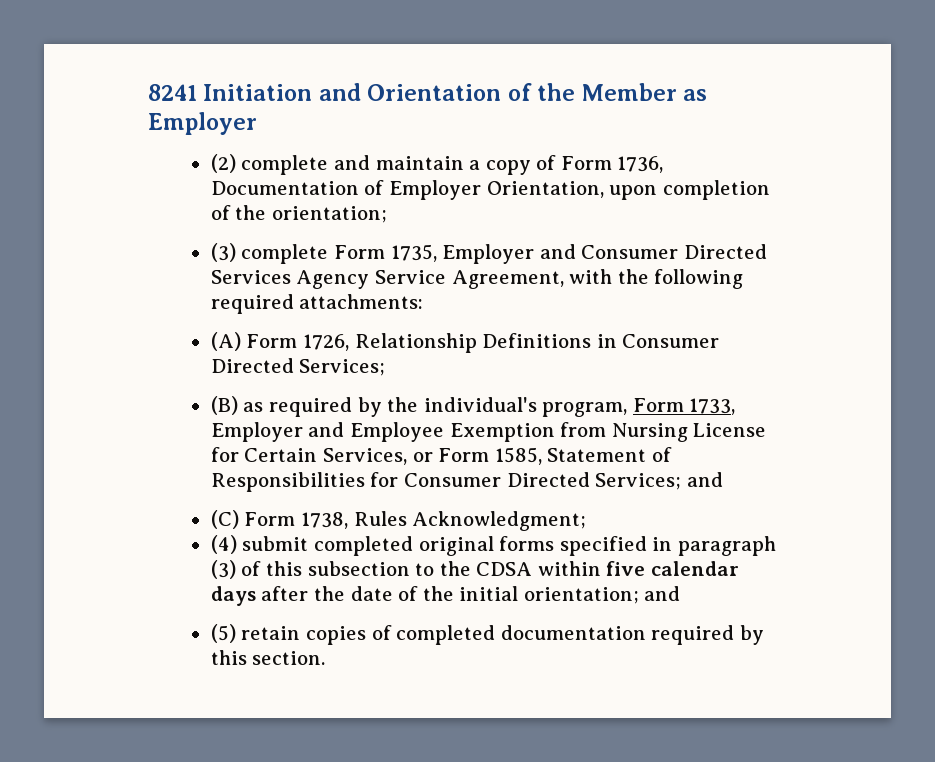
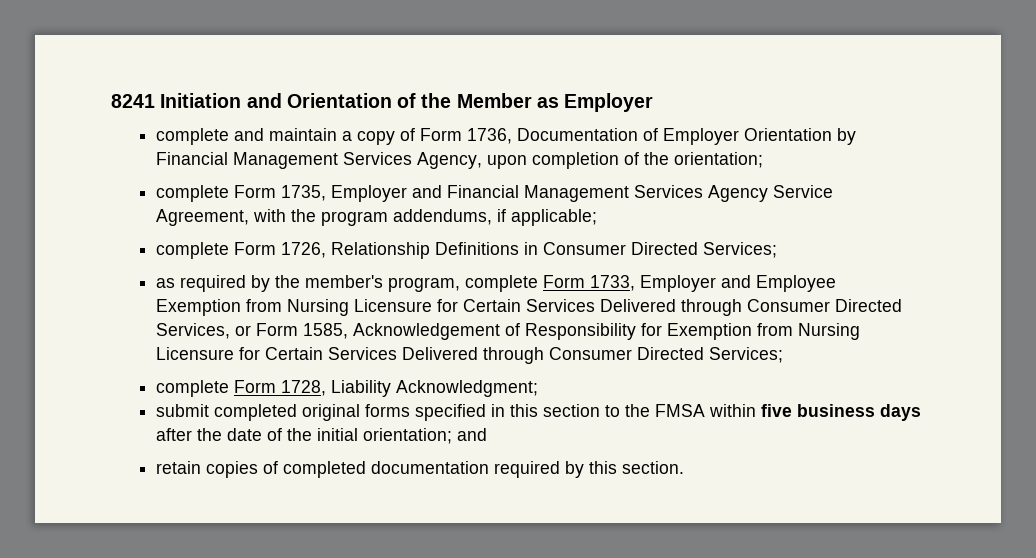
[210,154,236,173] (2) -> (654, 102) none
[486,181,604,198] Orientation, -> [744,128,857,145] [156,152,483,169] Orientation by Financial Management Services Agency,
[210,243,236,262] (3) -> (764, 160) none
[581,244,767,259] Consumer Directed -> [447,185,630,202] Financial Management
[654,269,744,289] [210,294,424,314] [210,332,241,351] following required attachments: // (A) -> [321,209,598,226] [156,242,230,259] program addendums, if applicable; // complete
[210,396,238,415] (B) -> (778, 250) none
[423,397,628,417] individual's program, -> [305,275,539,292] member's program, complete
[693,423,767,437] [210,447,672,465] [210,472,723,492] [210,510,407,529] License for Certain Services, or Form 1585, Statement of Responsibilities for Consumer Directed Services; and // (C) Form 1738, Rules -> [354,299,903,316] [156,323,861,340] [156,347,784,364] [156,380,392,397] Licensure for Certain Services Delivered through Consumer Directed Services, or Form 1585, Acknowledgement of Responsibility for Exemption from Nursing Licensure for Certain Services Delivered through Consumer Directed Services; // complete Form 1728, Liability
[210,535,237,554] (4) -> (539, 388) none
[677,536,776,556] [210,560,410,579] paragraph (3) of this subsection -> [510,404,601,417] this section
[476,562,533,576] CDSA -> [655,404,706,417] FMSA
[650,561,739,576] calendar -> [797,404,876,417] business
[210,624,236,643] (5) -> (488, 434) none

